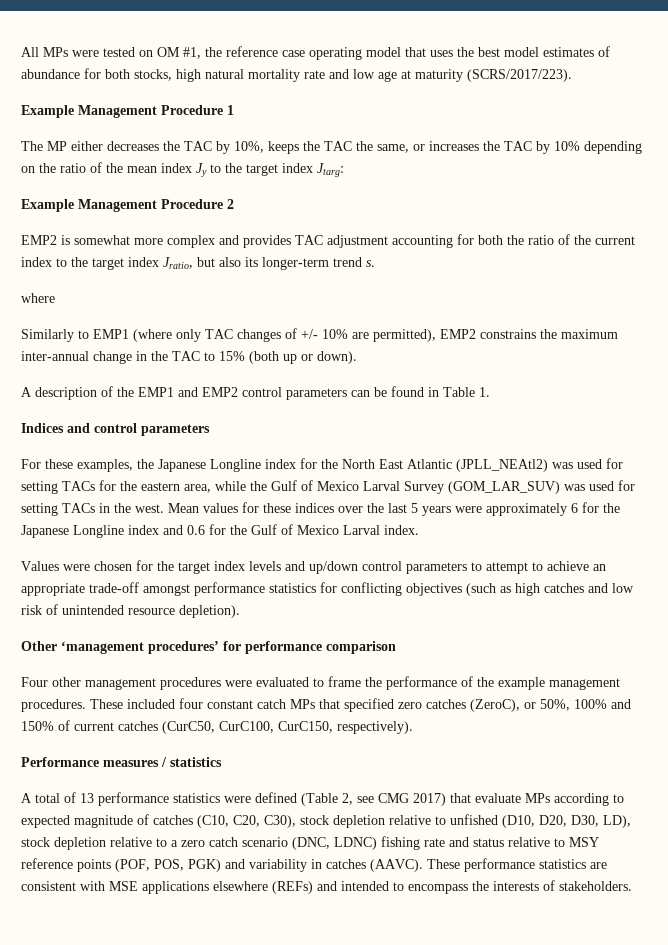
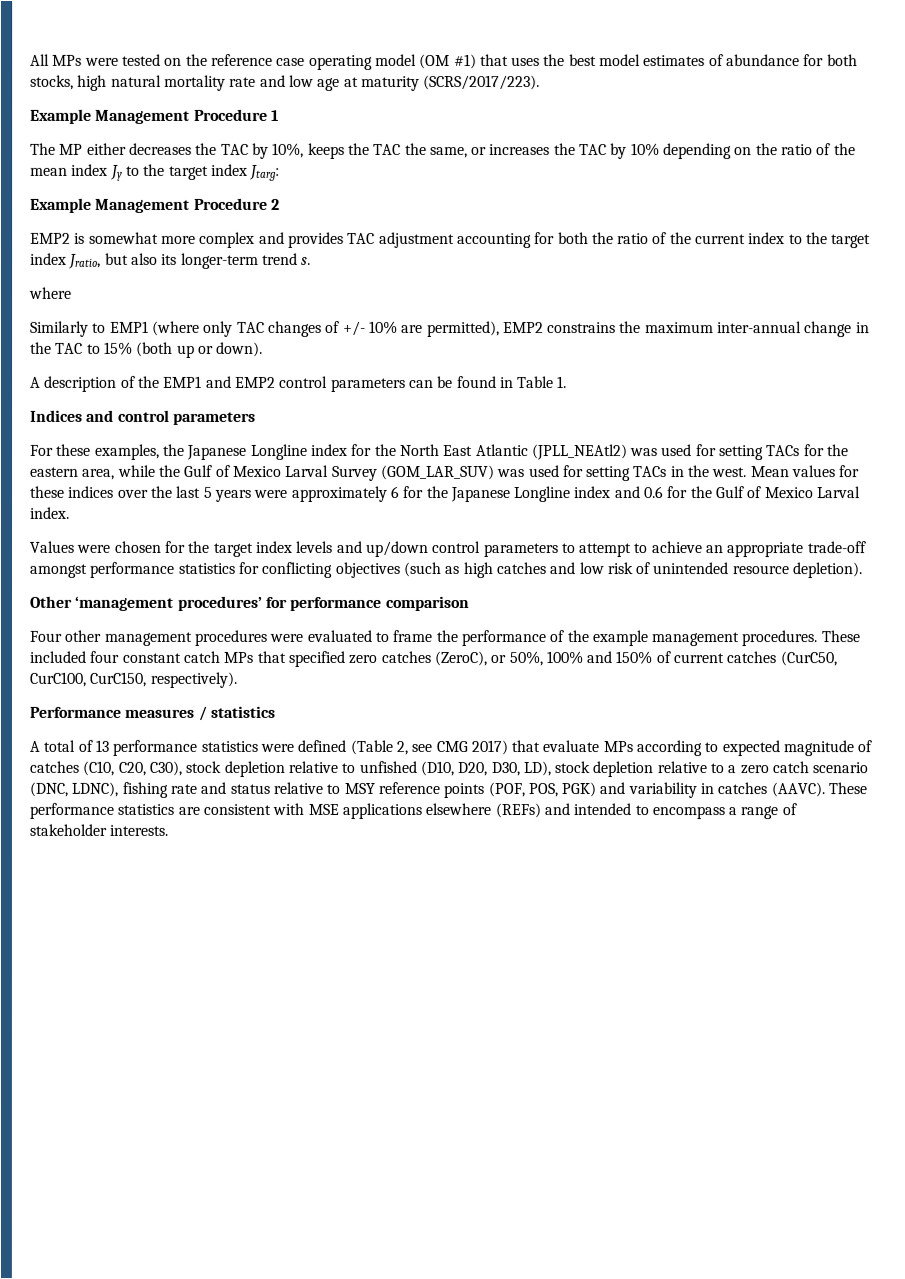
[157,47,201,59] OM #1, -> (183, 61) none
(401, 52) none -> [419,53,477,70] (OM #1)
[334,837,377,850] LDNC) -> [71,781,119,797] LDNC),
[472,880,632,891] the interests of stakeholders. -> [728,803,797,820] [29,823,169,836] a range of stakeholder interests.

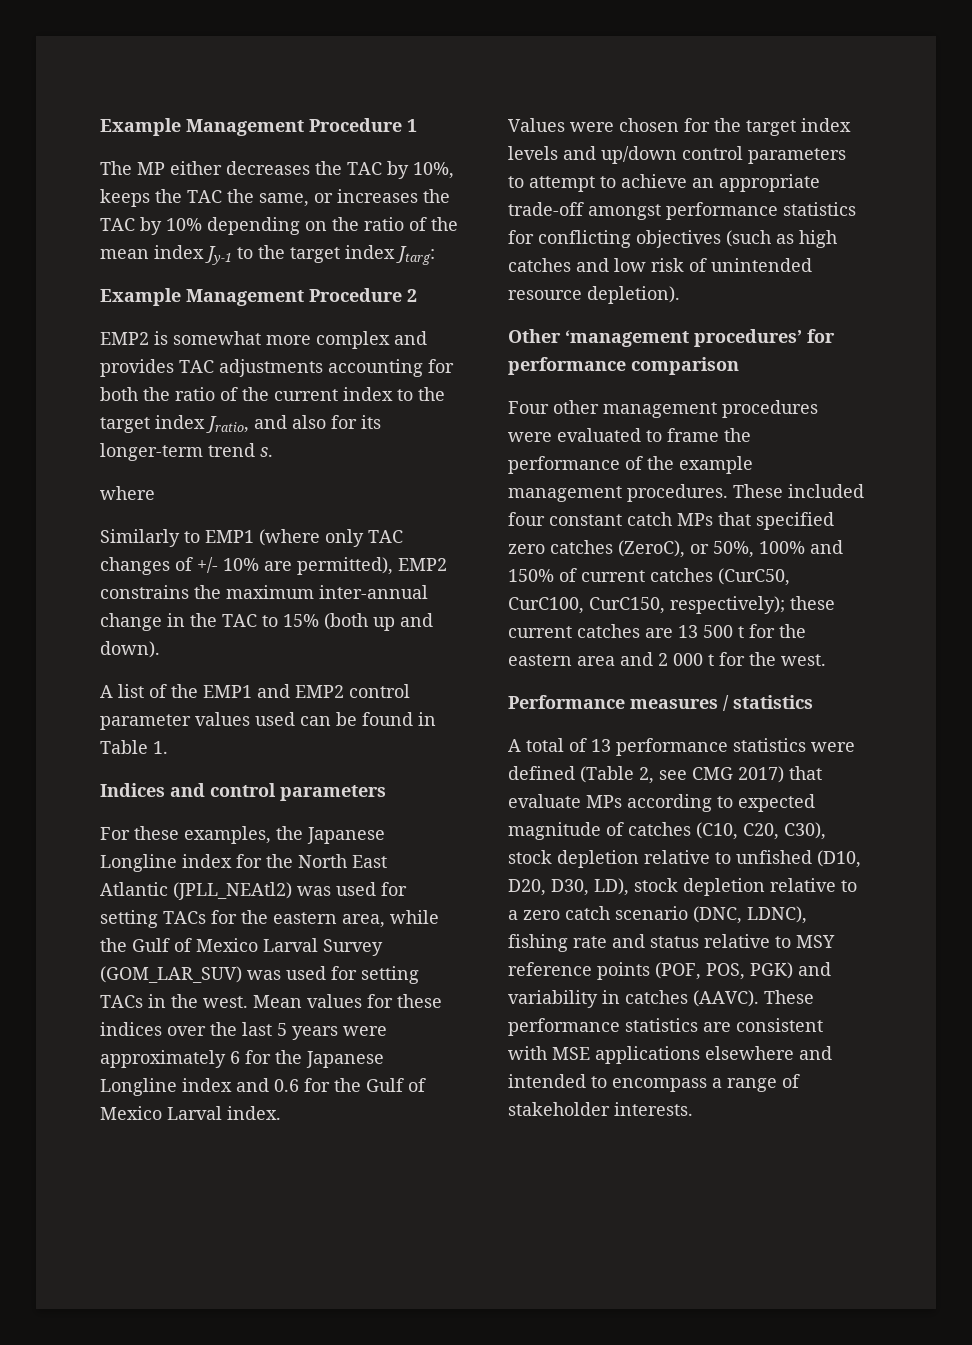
[30,53,858,70] [30,74,541,91] All MPs were tested on the reference case operating model (OM #1) that uses the best model estimates of abundance for both stocks, high natural mortality rate and low age at maturity (SCRS/2017/223). // -> (100, 127) none
[109,164,123,181] Jy -> [205,246,232,265] Jy-1
[378,231,455,249] adjustment -> [219,359,323,377] adjustments
[104,252,158,265] but also -> [254,415,357,429] and also for
[197,345,214,354] or -> [400,613,433,627] and
[44,375,118,392] description -> [118,684,144,698] list
[330,377,406,392] parameters -> [100,712,295,730] parameter values used
[149,671,237,688] respectively). -> [670,596,835,614] [508,624,806,638] [508,652,826,666] respectively); these current catches are 13 500 t for the eastern area and 2 000 t for the west.
[494,803,541,819] (REFs) -> (794, 1053) none

